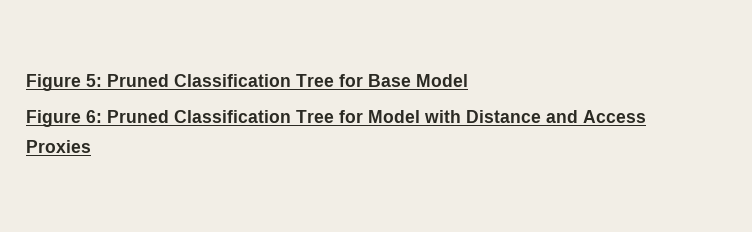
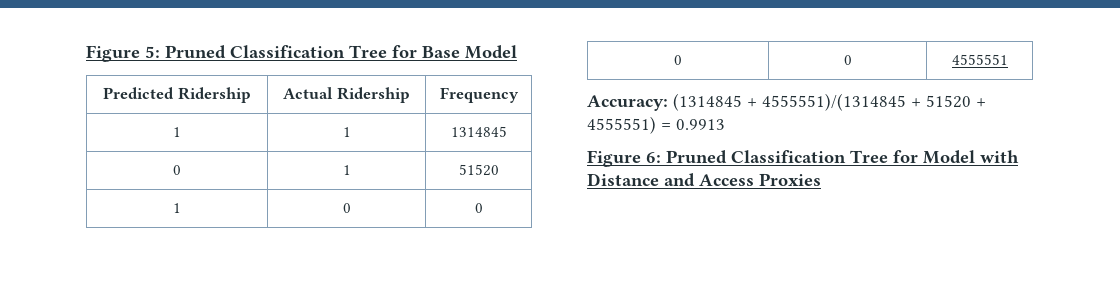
(468, 80) none -> [103,87,251,103] [283,87,410,103] [439,87,519,103] [173,127,181,137] [342,127,351,137] [450,126,507,137] [173,165,181,175] [342,165,351,175] [458,164,499,176] [173,203,181,213] [342,203,351,213] [474,203,483,213] [674,55,682,65] [843,55,852,65] [951,54,1008,65] [587,93,986,111] [587,116,725,134] // Predicted Ridership | Actual Ridership | Frequency // 1 | 1 | 1314845 // 0 | 1 | 51520 // 1 | 0 | 0 // 0 | 0 | 4555551 // Accuracy: (1314845 + 4555551)/(1314845 + 51520 + 4555551) = 0.9913

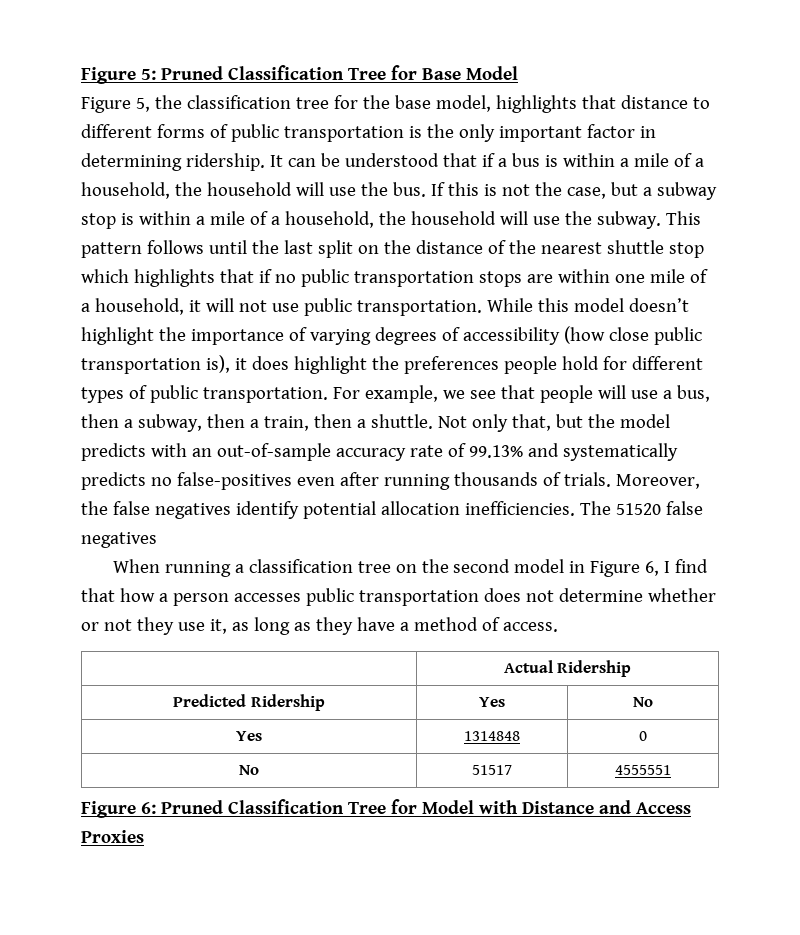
[103,87,251,103] [283,87,410,103] [439,87,519,103] [173,127,181,137] [342,127,351,137] [450,126,507,137] [173,165,181,175] [342,165,351,175] [458,164,499,176] [173,203,181,213] [342,203,351,213] // Predicted Ridership | Actual Ridership | Frequency // 1 | 1 | 1314845 // 0 | 1 | 51520 // 1 | 0 -> [81,95,710,113] [81,124,656,142] [81,153,704,171] [81,182,717,200] [81,211,701,229] [81,240,704,258] [81,269,708,287] [81,298,689,316] [81,326,702,345] [81,355,703,374] [81,385,710,403] [81,414,670,432] [81,443,678,461] [81,472,700,490] [81,501,703,519] [81,532,157,548] [112,559,709,577] [81,588,716,606] [81,617,558,635] [503,660,632,677] [173,694,325,711] [479,697,505,707] [633,697,653,707] [236,731,262,741] [464,731,520,741] // Figure 5, the classification tree for the base model, highlights that distance to different forms of public transportation is the only important factor in determining ridership. It can be understood that if a bus is within a mile of a household, the household will use the bus. If this is not the case, but a subway stop is within a mile of a household, the household will use the subway. This pattern follows until the last split on the distance of the nearest shuttle stop which highlights that if no public transportation stops are within one mile of a household, it will not use public transportation. While this model doesn’t highlight the importance of varying degrees of accessibility (how close public transportation is), it does highlight the preferences people hold for different types of public transportation. For example, we see that people will use a bus, then a subway, then a train, then a shuttle. Not only that, but the model predicts with an out-of-sample accuracy rate of 99.13% and systematically predicts no false-positives even after running thousands of trials. Moreover, the false negatives identify potential allocation inefficiencies. The 51520 false negatives // When running a classification tree on the second model in Figure 6, I find that how a person accesses public transportation does not determine whether or not they use it, as long as they have a method of access. // | Actual Ridership // Predicted Ridership | Yes | No // Yes | 1314848
[674,55,682,65] [843,55,852,65] 0 | 0 -> [239,765,259,775] [472,765,512,775] No | 51517
[587,93,986,111] [587,116,725,134] // Accuracy: (1314845 + 4555551)/(1314845 + 51520 + 4555551) = 0.9913 -> (671, 770) none

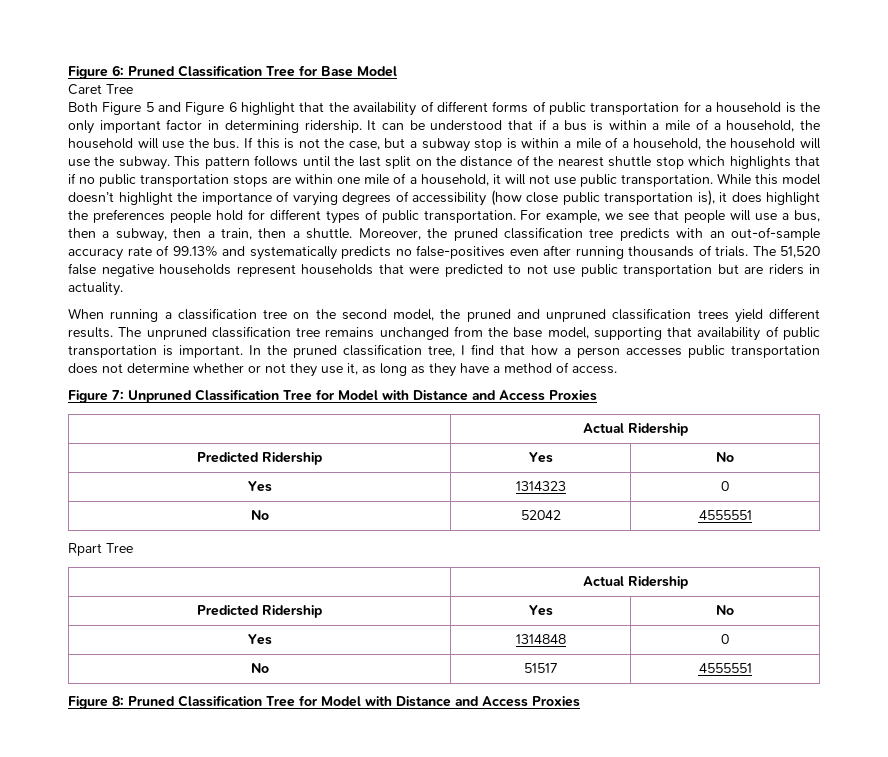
[81,67,156,84] Figure 5: -> [68,65,124,79] Figure 6:
[81,95,710,113] Figure 5, the classification tree for the base model, highlights that distance to -> [68,84,133,95] [68,101,434,116] Caret Tree // Both Figure 5 and Figure 6 highlight that the availability of
(404, 134) none -> [683,101,782,113] for a household
[437,414,670,432] Not only that, but the model -> [358,227,614,241] Moreover, the pruned classification tree
[615,474,700,489] [81,501,703,519] [81,532,157,548] Moreover, the false negatives identify potential allocation inefficiencies. The 51520 false negatives -> [752,246,820,258] [68,263,820,277] [68,282,123,296] The 51,520 false negative households represent households that were predicted to not use public transportation but are riders in actuality.
[514,559,660,577] model in Figure 6, -> [393,308,820,323] [68,326,820,341] [68,344,455,358] model, the pruned and unpruned classification trees yield different results. The unpruned classification tree remains unchanged from the base model, supporting that availability of public transportation is important. In the pruned classification tree,
(558, 627) none -> [68,389,597,403] [582,423,688,436] [197,452,322,465] [528,452,553,463] [716,452,734,462] [247,481,272,492] [515,481,566,491] [721,481,729,491] [250,510,269,520] [520,510,561,520] [698,510,752,520] [68,543,133,556] // Figure 7: Unpruned Classification Tree for Model with Distance and Access Proxies // | Actual Ridership // Predicted Ridership | Yes | No // Yes | 1314323 | 0 // No | 52042 | 4555551 // Rpart Tree
[140,802,156,814] 6: -> [112,696,124,706] 8:

